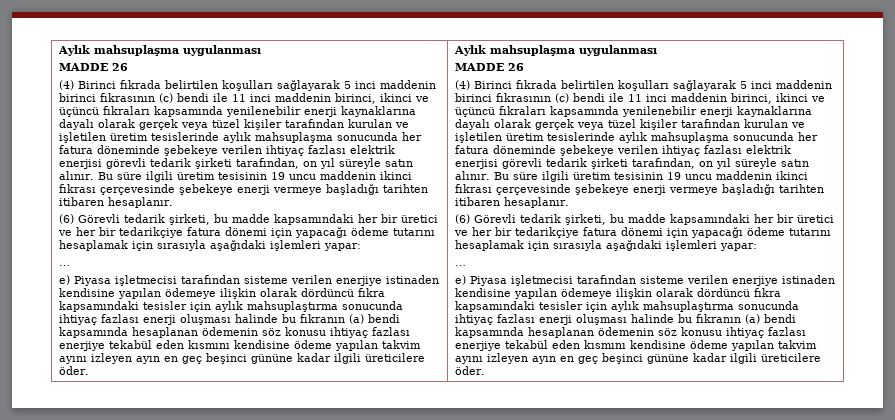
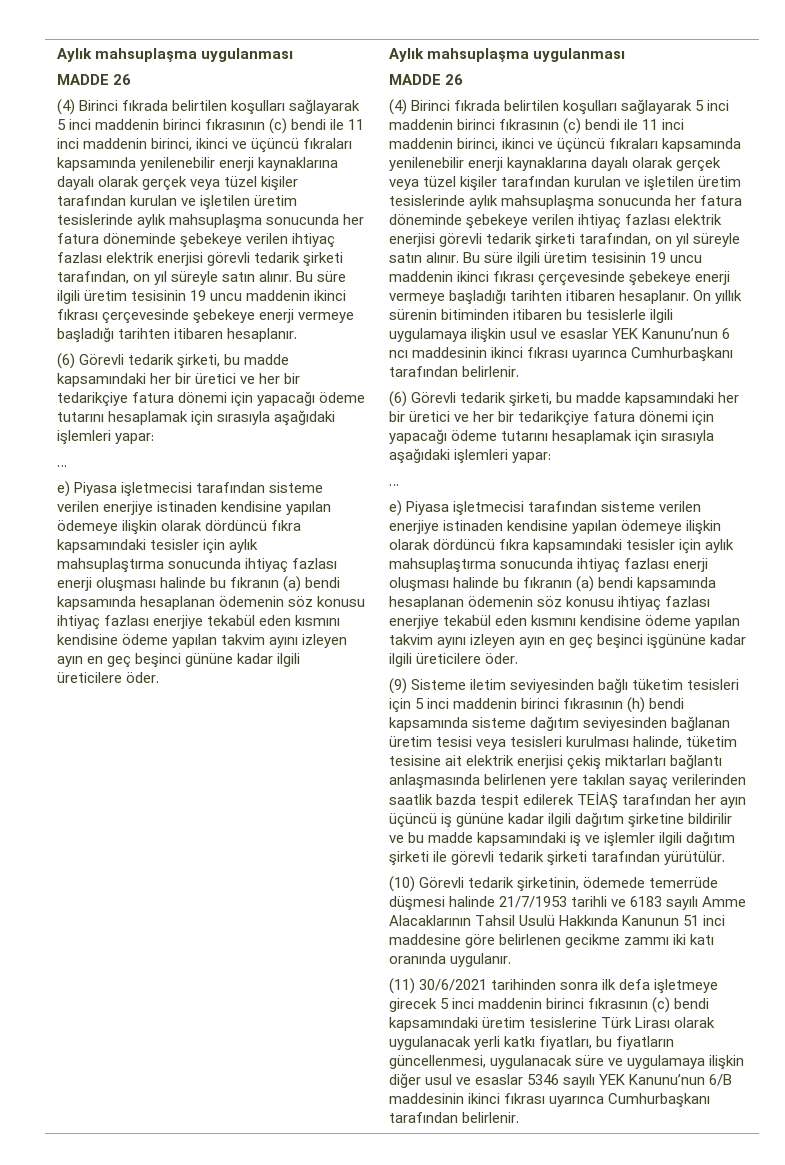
(569, 202) none -> [693,290,743,304] [388,309,674,323] [388,328,731,343] [388,347,734,362] [388,366,519,377] On yıllık sürenin bitiminden itibaren bu tesislerle ilgili uygulamaya ilişkin usul ve esaslar YEK Kanunu’nun 6 ncı maddesinin ikinci fıkrası uyarınca Cumhurbaşkanı tarafından belirlenir.
[646,353,821,364] [454,366,485,375] gününe kadar ilgili üreticilere öder. -> [647,634,747,649] [388,653,518,667] [388,678,740,694] [388,697,685,713] [388,716,731,731] [388,736,738,750] [388,754,723,770] [388,774,747,789] [388,791,747,809] [388,812,733,828] [388,831,736,847] [388,851,726,866] [388,876,719,892] [388,896,747,911] [388,915,726,926] [388,934,715,948] [388,953,511,967] [388,978,719,994] [388,997,710,1013] [388,1017,716,1031] [388,1036,675,1050] [388,1055,745,1070] [388,1073,733,1088] [388,1093,711,1108] [388,1112,519,1123] işgününe kadar ilgili üreticilere öder. // (9) Sisteme iletim seviyesinden bağlı tüketim tesisleri için 5 inci maddenin birinci fıkrasının (h) bendi kapsamında sisteme dağıtım seviyesinden bağlanan üretim tesisi veya tesisleri kurulması halinde, tüketim tesisine ait elektrik enerjisi çekiş miktarları bağlantı anlaşmasında belirlenen yere takılan sayaç verilerinden saatlik bazda tespit edilerek TEİAŞ tarafından her ayın üçüncü iş gününe kadar ilgili dağıtım şirketine bildirilir ve bu madde kapsamındaki iş ve işlemler ilgili dağıtım şirketi ile görevli tedarik şirketi tarafından yürütülür. // (10) Görevli tedarik şirketinin, ödemede temerrüde düşmesi halinde 21/7/1953 tarihli ve 6183 sayılı Amme Alacaklarının Tahsil Usulü Hakkında Kanunun 51 inci maddesine göre belirlenen gecikme zammı iki katı oranında uygulanır. // (11) 30/6/2021 tarihinden sonra ilk defa işletmeye girecek 5 inci maddenin birinci fıkrasının (c) bendi kapsamındaki üretim tesislerine Türk Lirası olarak uygulanacak yerli katkı fiyatları, bu fiyatların güncellenmesi, uygulanacak süre ve uygulamaya ilişkin diğer usul ve esaslar 5346 sayılı YEK Kanunu’nun 6/B maddesinin ikinci fıkrası uyarınca Cumhurbaşkanı tarafından belirlenir.

